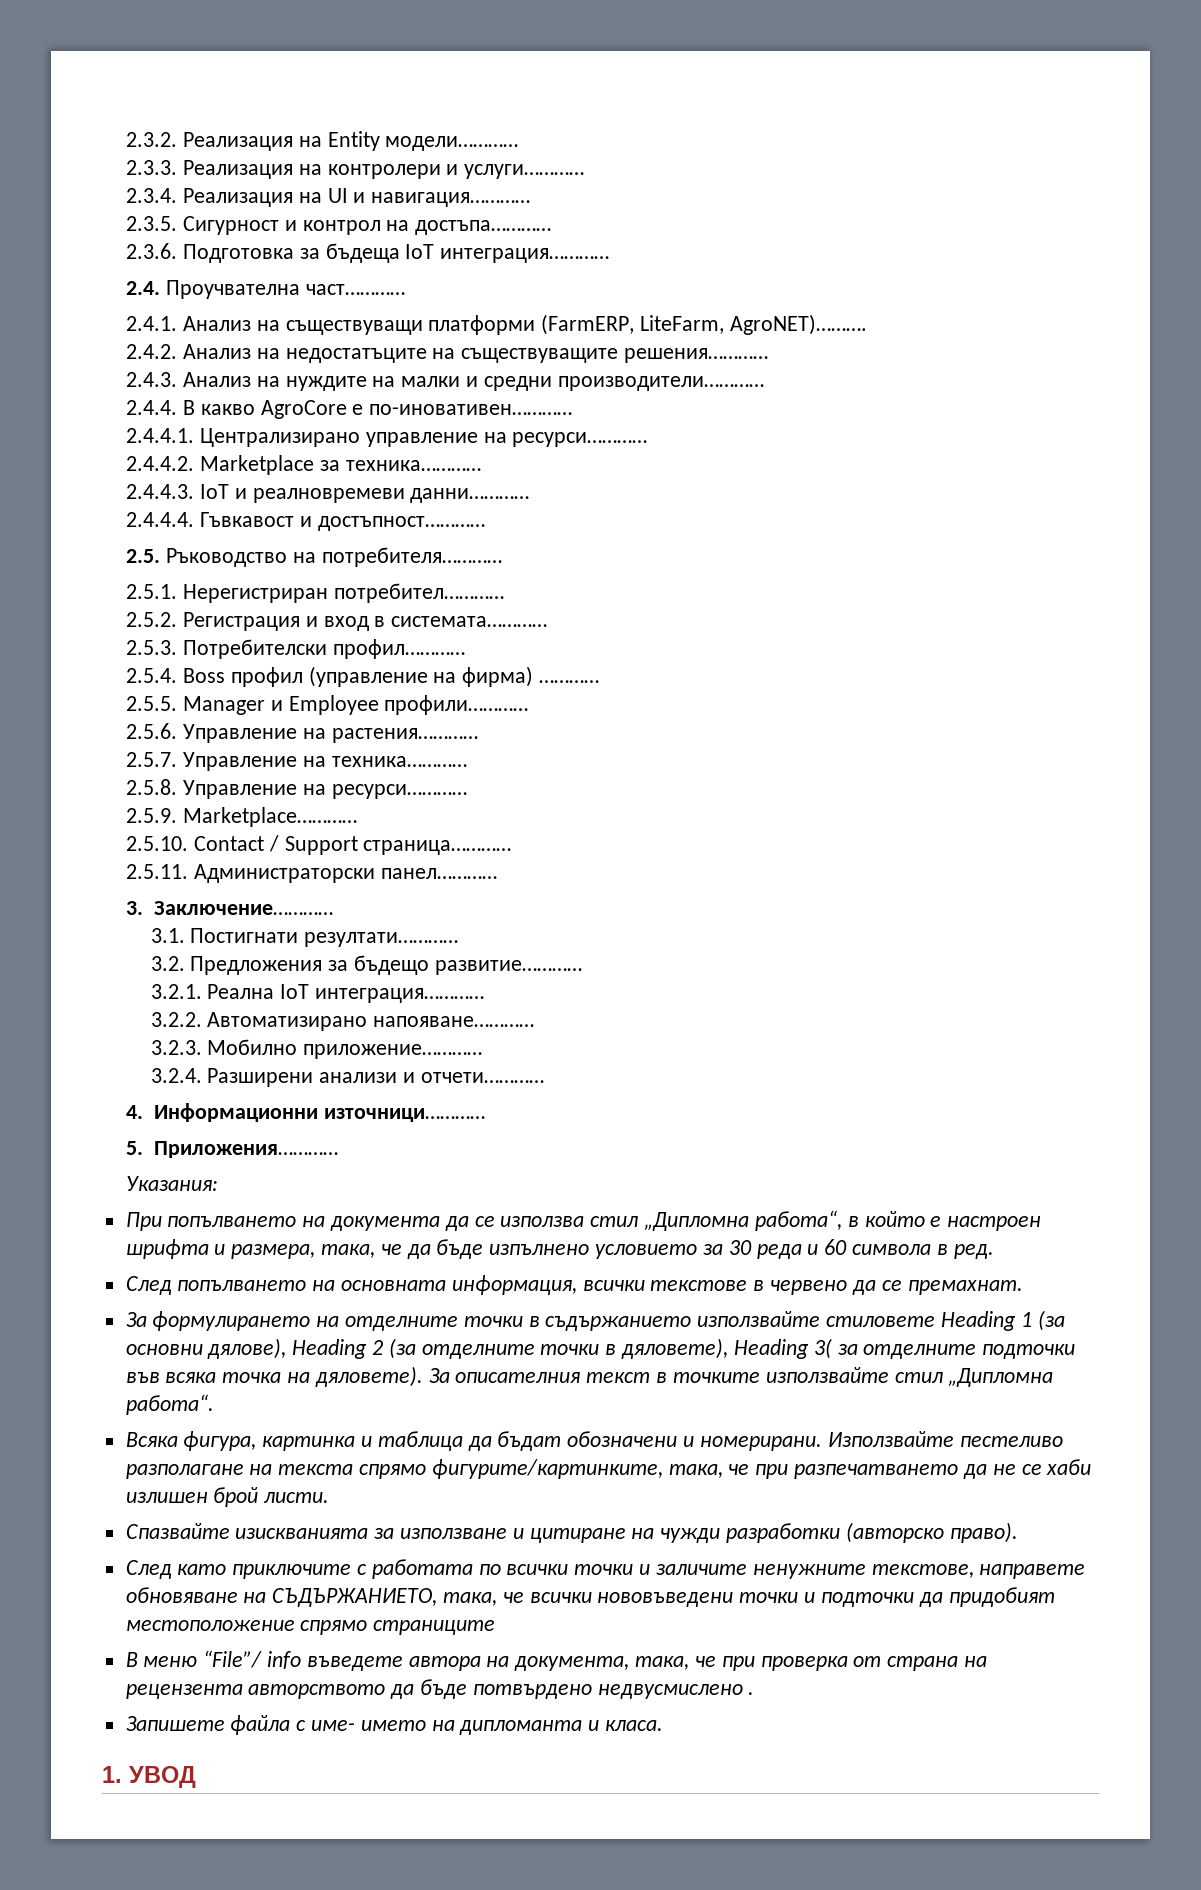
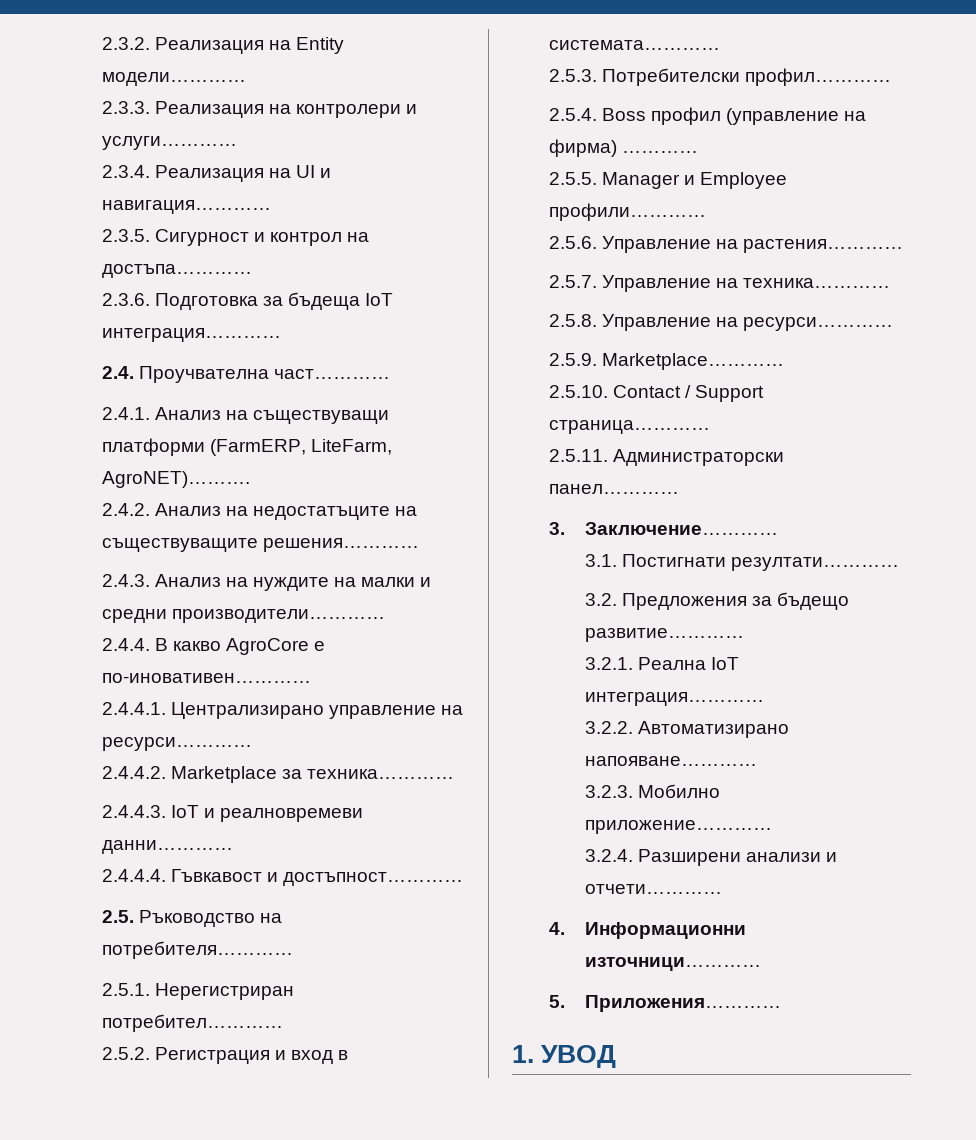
[126,1176,219,1191] [125,1210,1042,1231] [125,1239,994,1259] [125,1275,1023,1295] [125,1310,1065,1331] [125,1338,1076,1359] [125,1366,1054,1387] [125,1394,214,1415] [125,1431,1063,1451] [125,1459,1092,1479] [125,1487,330,1507] [125,1522,1018,1543] [125,1559,1086,1579] [125,1587,1055,1607] [125,1620,496,1635] [125,1650,987,1671] [125,1679,755,1699] [125,1715,664,1735] // Указания: // При попълването на документа да се използва стил „Дипломна работа“, в който е настроен шрифта и размера, така, че да бъде изпълнено условието за 30 реда и 60 символа в ред. // След попълването на основната информация, всички текстове в червено да се премахнат. // За формулирането на отделните точки в съдържанието използвайте стиловете Heading 1 (за основни дялове), Heading 2 (за отделните точки в дяловете), Heading 3( за отделните подточки във всяка точка на дяловете). За описателния текст в точките използвайте стил „Дипломна работа“. // Всяка фигура, картинка и таблица да бъдат обозначени и номерирани. Използвайте пестеливо разполагане на текста спрямо фигурите/картинките, така, че при разпечатването да не се хаби излишен брой листи. // Спазвайте изискванията за използване и цитиране на чужди разработки (авторско право). // След като приключите с работата по всички точки и заличите ненужните текстове, направете обновяване на СЪДЪРЖАНИЕТО, така, че всички нововъведени точки и подточки да придобият местоположение спрямо страниците // В меню “File”/ info въведете автора на документа, така, че при проверка от страна на рецензента авторството да бъде потвърдено недвусмислено . // Запишете файла с име- името на дипломанта и класа. -> (782, 1003) none

